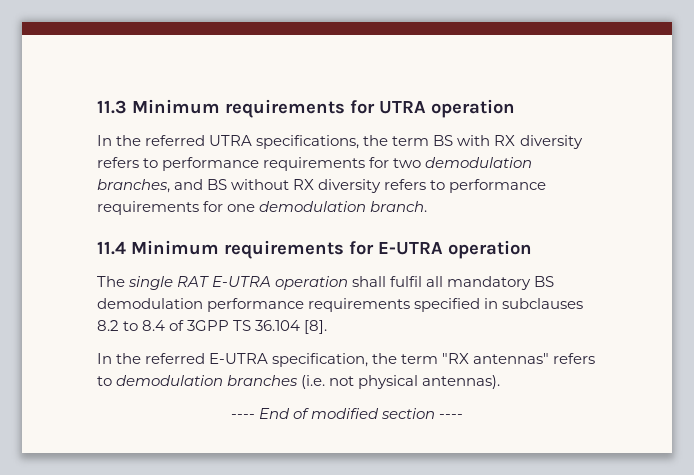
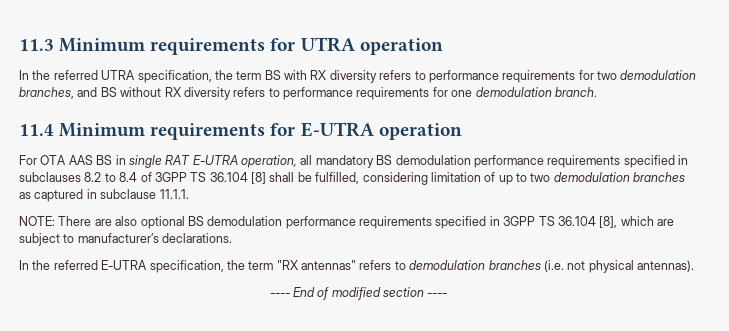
[256,135,360,149] specifications, -> [137,70,212,83] specification,
[97,276,423,290] The single RAT E-UTRA operation shall fulfil -> [19,155,297,168] For OTA AAS BS in single RAT E-UTRA operation,
[304,320,328,334] [8]. -> [251,172,686,185] [19,189,189,202] [19,216,674,229] [19,233,233,246] [8] shall be fulfilled, considering limitation of up to two demodulation branches as captured in subclause 11.1.1. // NOTE: There are also optional BS demodulation performance requirements specified in 3GPP TS 36.104 [8], which are subject to manufacturer’s declarations.

